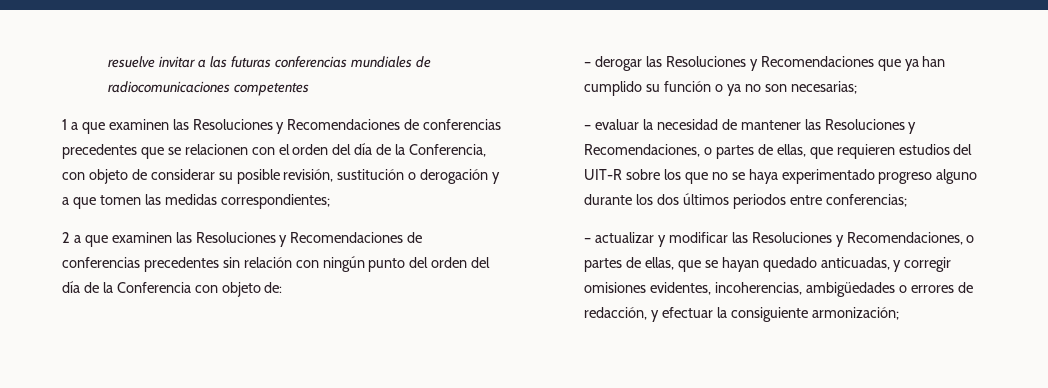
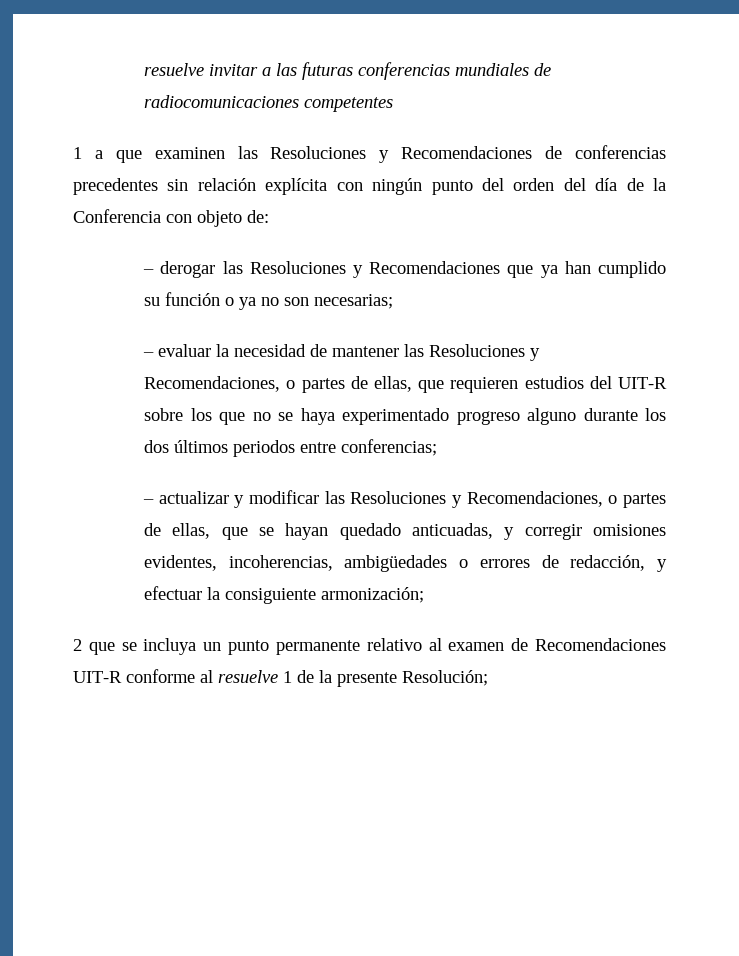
[140,143,487,159] [62,169,501,184] [62,194,330,209] [62,232,423,247] [62,257,219,272] que se relacionen con el orden del día de la Conferencia, con objeto de considerar su posible revisión, sustitución o derogación y a que tomen las medidas correspondientes; // 2 a que examinen las Resoluciones y Recomendaciones de conferencias precedentes -> (158, 186) none
(292, 262) none -> [265,178,328,195] explícita
(899, 313) none -> [73,638,666,655] [73,669,488,687] // 2 que se incluya un punto permanente relativo al examen de Recomendaciones UIT-R conforme al resuelve 1 de la presente Resolución;

